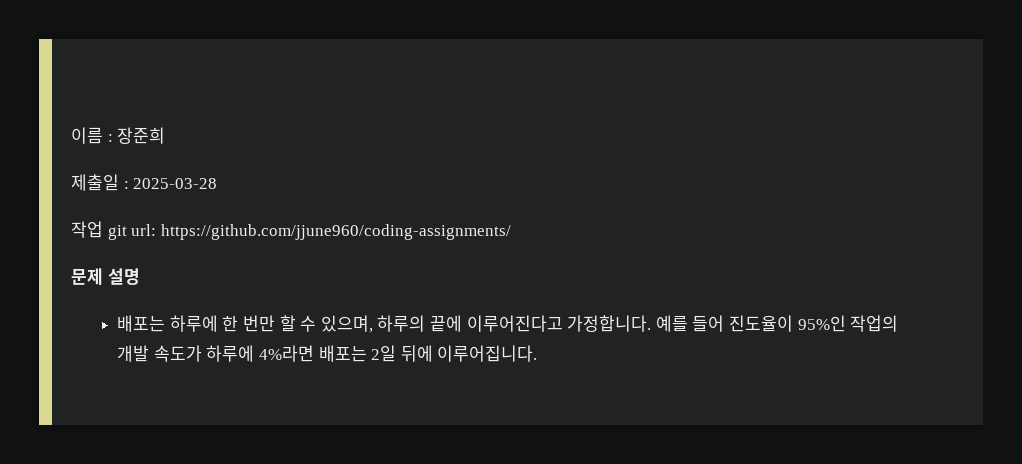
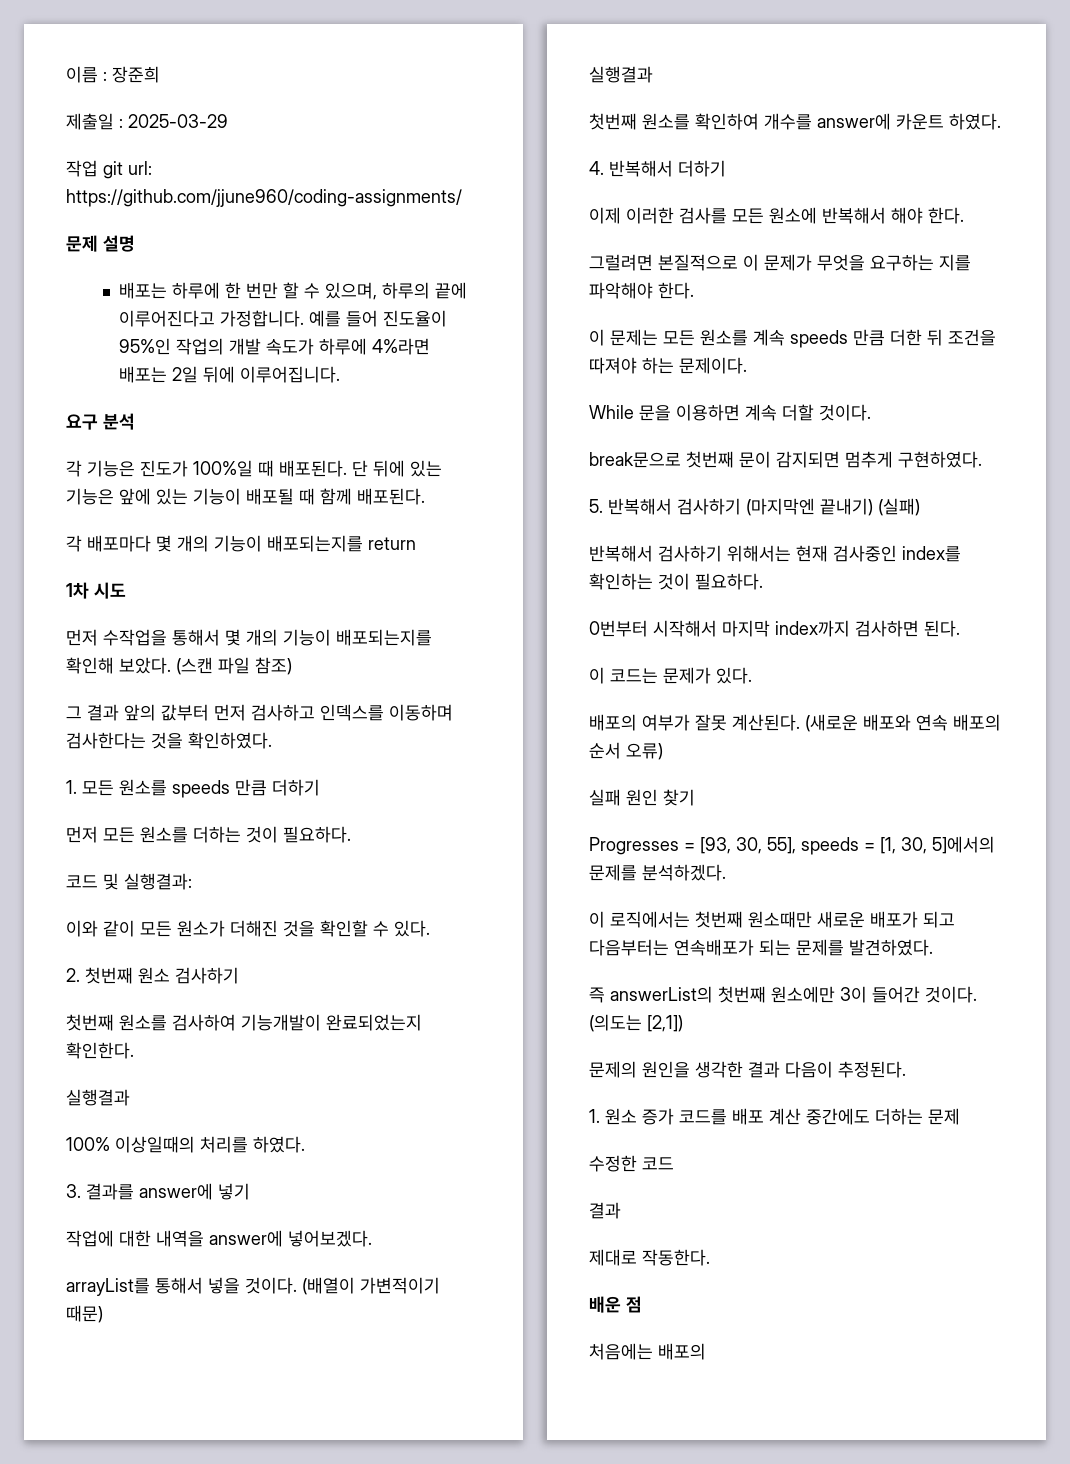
[133,178,218,189] 2025-03-28 -> [128,114,228,128] 2025-03-29
(538, 353) none -> [66,413,135,430] [66,460,442,477] [66,488,425,505] [66,535,416,552] [66,582,126,599] [66,629,432,646] [66,657,292,675] [66,704,453,721] [66,732,272,749] [66,779,320,798] [66,826,351,843] [66,873,192,890] [66,920,430,937] [66,967,239,984] [66,1014,422,1031] [66,1042,134,1059] [66,1089,130,1106] [66,1136,305,1153] [66,1183,250,1200] [66,1230,372,1247] [66,1277,440,1296] [66,1305,103,1323] [589,66,653,83] [589,113,1001,130] [589,160,726,177] [589,207,964,224] [589,254,971,271] [589,282,694,299] [589,329,996,348] [589,357,747,374] [589,404,871,421] [589,451,982,468] [589,498,920,516] [589,545,961,562] [589,573,763,590] [589,620,960,637] [589,667,752,684] [589,714,1001,732] [589,742,663,760] [589,789,695,806] [589,836,995,855] [589,864,726,881] [589,911,955,928] [589,939,933,956] [589,986,977,1003] [589,1014,683,1032] [589,1061,906,1078] [589,1108,960,1125] [589,1155,674,1172] [589,1202,621,1219] [589,1249,710,1266] [589,1296,642,1313] [589,1343,706,1360] // 요구 분석 // 각 기능은 진도가 100%일 때 배포된다. 단 뒤에 있는 기능은 앞에 있는 기능이 배포될 때 함께 배포된다. // 각 배포마다 몇 개의 기능이 배포되는지를 return // 1차 시도 // 먼저 수작업을 통해서 몇 개의 기능이 배포되는지를 확인해 보았다. (스캔 파일 참조) // 그 결과 앞의 값부터 먼저 검사하고 인덱스를 이동하며 검사한다는 것을 확인하였다. // 1. 모든 원소를 speeds 만큼 더하기 // 먼저 모든 원소를 더하는 것이 필요하다. // 코드 및 실행결과: // 이와 같이 모든 원소가 더해진 것을 확인할 수 있다. // 2. 첫번째 원소 검사하기 // 첫번째 원소를 검사하여 기능개발이 완료되었는지 확인한다. // 실행결과 // 100% 이상일때의 처리를 하였다. // 3. 결과를 answer에 넣기 // 작업에 대한 내역을 answer에 넣어보겠다. // arrayList를 통해서 넣을 것이다. (배열이 가변적이기 때문) // 실행결과 // 첫번째 원소를 확인하여 개수를 answer에 카운트 하였다. // 4. 반복해서 더하기 // 이제 이러한 검사를 모든 원소에 반복해서 해야 한다. // 그럴려면 본질적으로 이 문제가 무엇을 요구하는 지를 파악해야 한다. // 이 문제는 모든 원소를 계속 speeds 만큼 더한 뒤 조건을 따져야 하는 문제이다. // While 문을 이용하면 계속 더할 것이다. // break문으로 첫번째 문이 감지되면 멈추게 구현하였다. // 5. 반복해서 검사하기 (마지막엔 끝내기) (실패) // 반복해서 검사하기 위해서는 현재 검사중인 index를 확인하는 것이 필요하다. // 0번부터 시작해서 마지막 index까지 검사하면 된다. // 이 코드는 문제가 있다. // 배포의 여부가 잘못 계산된다. (새로운 배포와 연속 배포의 순서 오류) // 실패 원인 찾기 // Progresses = [93, 30, 55], speeds = [1, 30, 5]에서의 문제를 분석하겠다. // 이 로직에서는 첫번째 원소때만 새로운 배포가 되고 다음부터는 연속배포가 되는 문제를 발견하였다. // 즉 answerList의 첫번째 원소에만 3이 들어간 것이다. (의도는 [2,1]) // 문제의 원인을 생각한 결과 다음이 추정된다. // 1. 원소 증가 코드를 배포 계산 중간에도 더하는 문제 // 수정한 코드 // 결과 // 제대로 작동한다. // 배운 점 // 처음에는 배포의

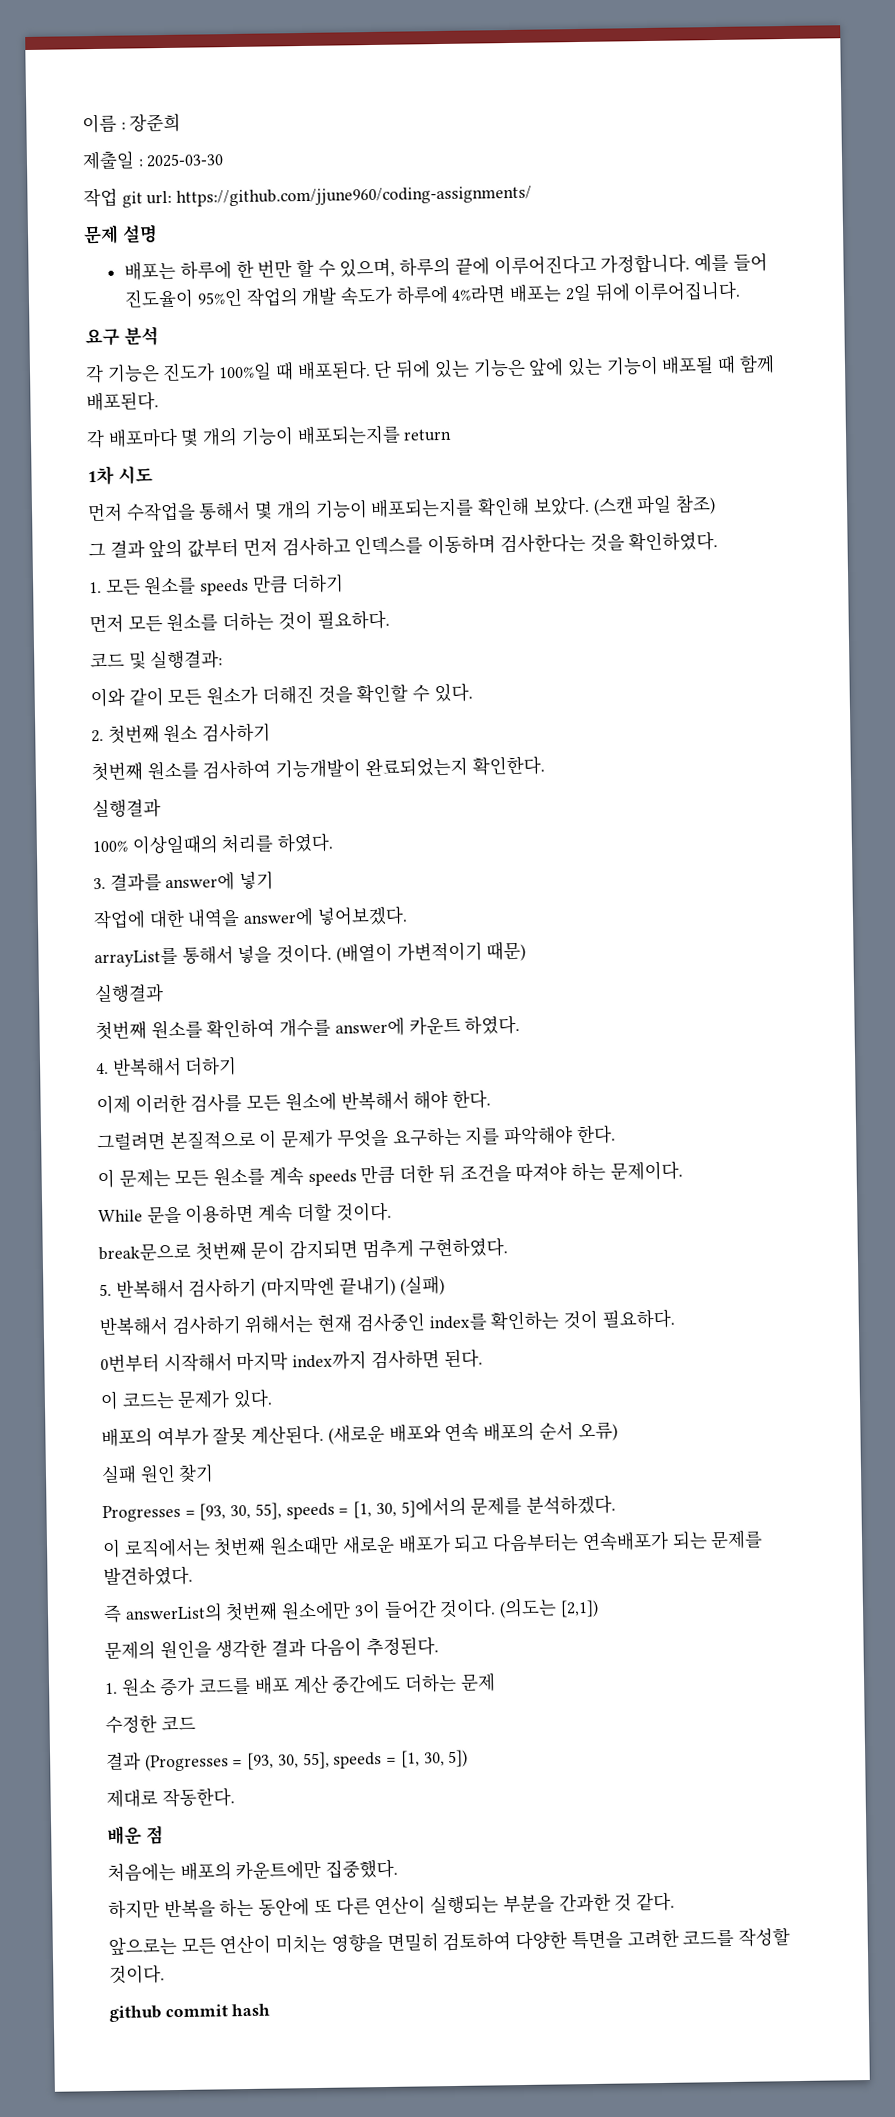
[128,114,228,128] 2025-03-29 -> [146,153,225,168] 2025-03-30
(621, 1210) none -> [144,1749,469,1772] (Progresses = [93, 30, 55], speeds = [1, 30, 5])
(706, 1351) none -> [235,1858,399,1881] [108,1891,675,1920] [108,1928,790,1955] [109,1964,165,1984] [109,2003,271,2022] 카운트에만 집중했다. // 하지만 반복을 하는 동안에 또 다른 연산이 실행되는 부분을 간과한 것 같다. // 앞으로는 모든 연산이 미치는 영향을 면밀히 검토하여 다양한 특면을 고려한 코드를 작성할 것이다. // github commit hash

